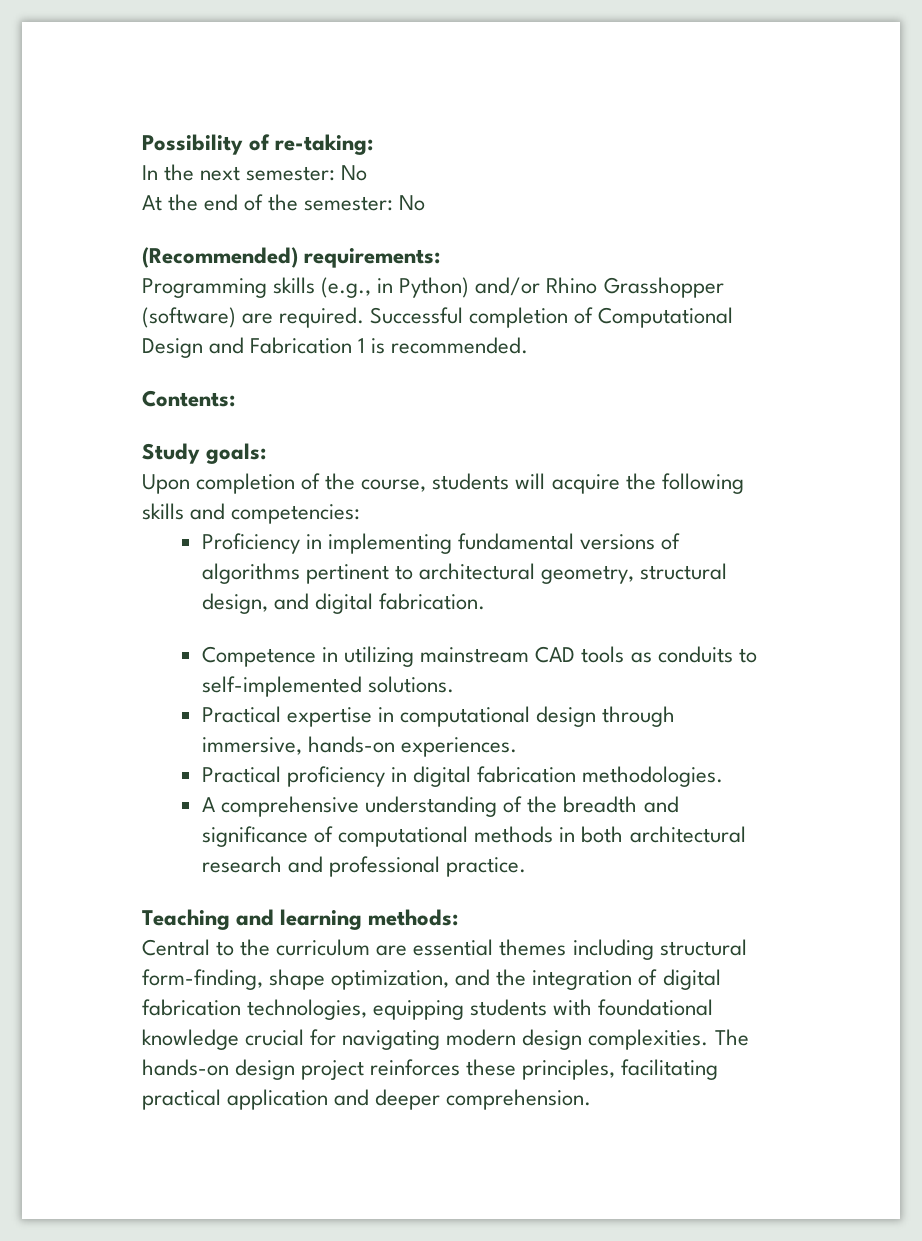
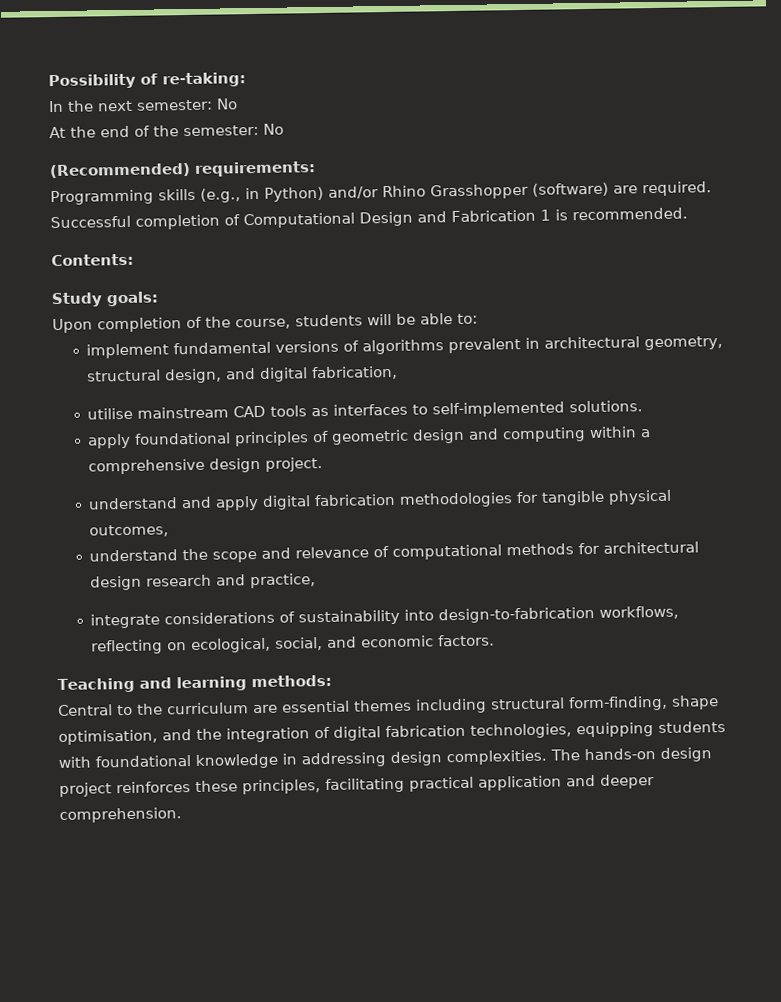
[551,473,744,494] [142,503,361,524] [202,533,453,554] acquire the following skills and competencies: // Proficiency in implementing -> [396,313,478,325] [86,343,170,359] be able to: // implement
[306,564,414,584] pertinent to -> [448,337,541,354] prevalent in
[379,593,486,610] [202,646,415,667] fabrication. // Competence in utilizing -> [311,365,399,381] [87,407,134,420] fabrication, // utilise
[657,646,733,663] conduits -> [333,403,409,416] interfaces
[202,706,676,727] [202,736,518,757] [202,766,724,787] [202,796,679,817] [202,826,746,847] [202,856,527,877] Practical expertise in computational design through immersive, hands-on experiences. // Practical proficiency in digital fabrication methodologies. // A comprehensive understanding of the breadth and significance of computational methods in both architectural research and professional practice. -> [87,426,652,449] [88,457,324,475] [88,489,673,511] [89,524,170,538] [89,541,700,563] [90,573,317,591] [90,605,680,629] [91,634,496,655] apply foundational principles of geometric design and computing within a comprehensive design project. // understand and apply digital fabrication methodologies for tangible physical outcomes, // understand the scope and relevance of computational methods for architectural design research and practice, // integrate considerations of sustainability into design-to-fabrication workflows, reflecting on ecological, social, and economic factors.
[331,970,450,990] optimization, -> [58,729,158,746] optimisation,
[245,1029,517,1050] crucial for navigating modern -> [282,752,386,768] in addressing

